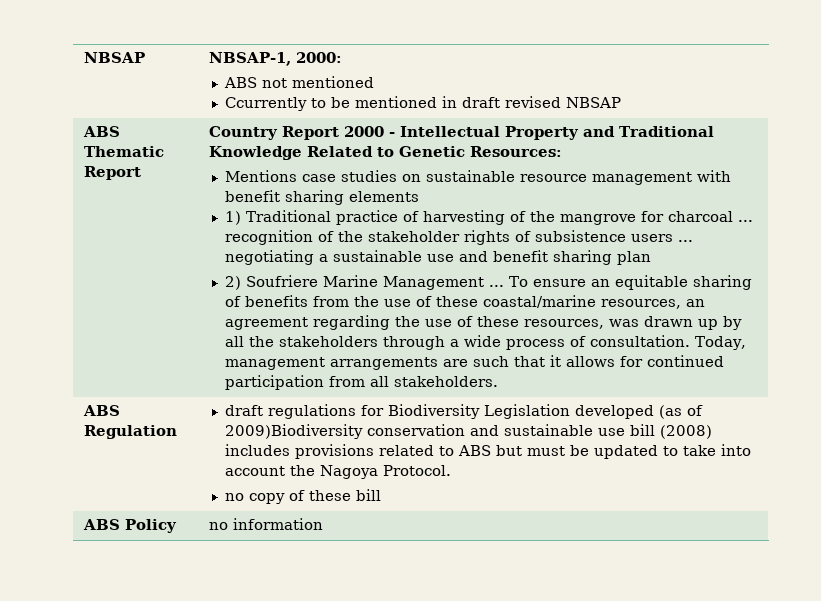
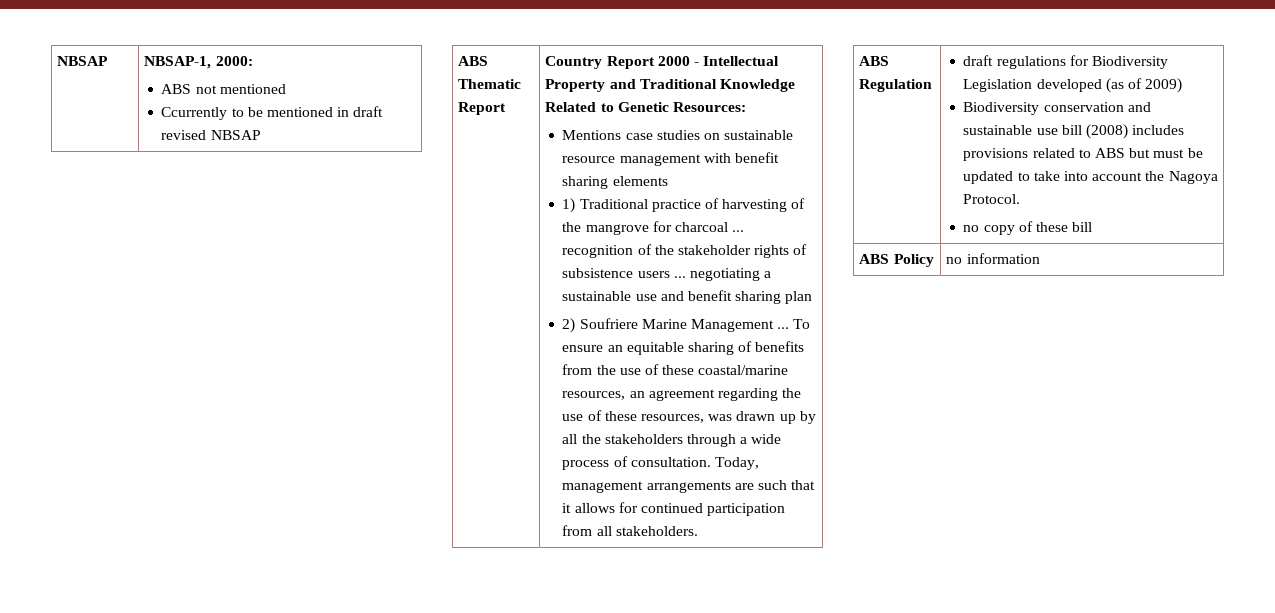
[224,424,363,439] 2009)Biodiversity -> [1145,78,1183,93] [963,102,1040,115] 2009) // Biodiversity

